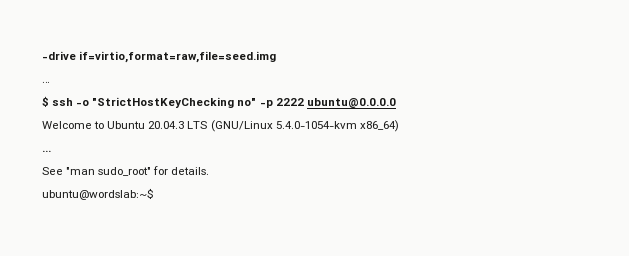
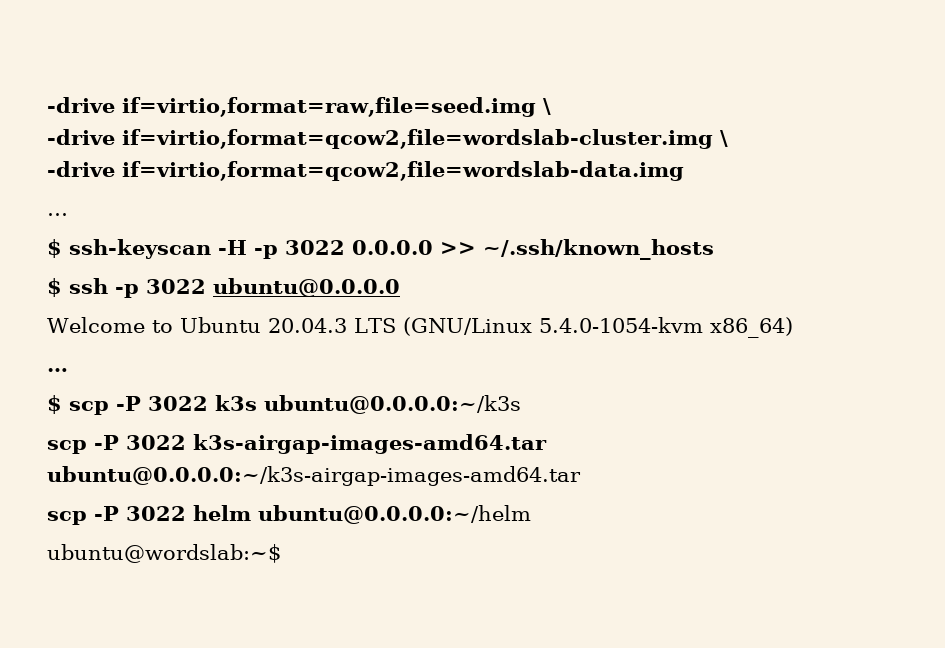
[42,81,50,83] [42,96,304,108] // … // $ ssh -o "StrictHostKeyChecking no" -p 2222 -> [542,98,551,115] [47,129,728,149] [47,161,684,181] [47,213,68,216] [47,239,714,260] [47,278,206,298] \ // -drive if=virtio,format=qcow2,file=wordslab-cluster.img \ // -drive if=virtio,format=qcow2,file=wordslab-data.img // … // $ ssh-keyscan -H -p 3022 0.0.0.0 >> ~/.ssh/known_hosts // $ ssh -p 3022
[42,166,210,176] See "man sudo_root" for details. -> [47,395,521,415] [47,434,547,454] [47,466,581,486] [47,505,531,525] $ scp -P 3022 k3s ubuntu@0.0.0.0:~/k3s // scp -P 3022 k3s-airgap-images-amd64.tar ubuntu@0.0.0.0:~/k3s-airgap-images-amd64.tar // scp -P 3022 helm ubuntu@0.0.0.0:~/helm

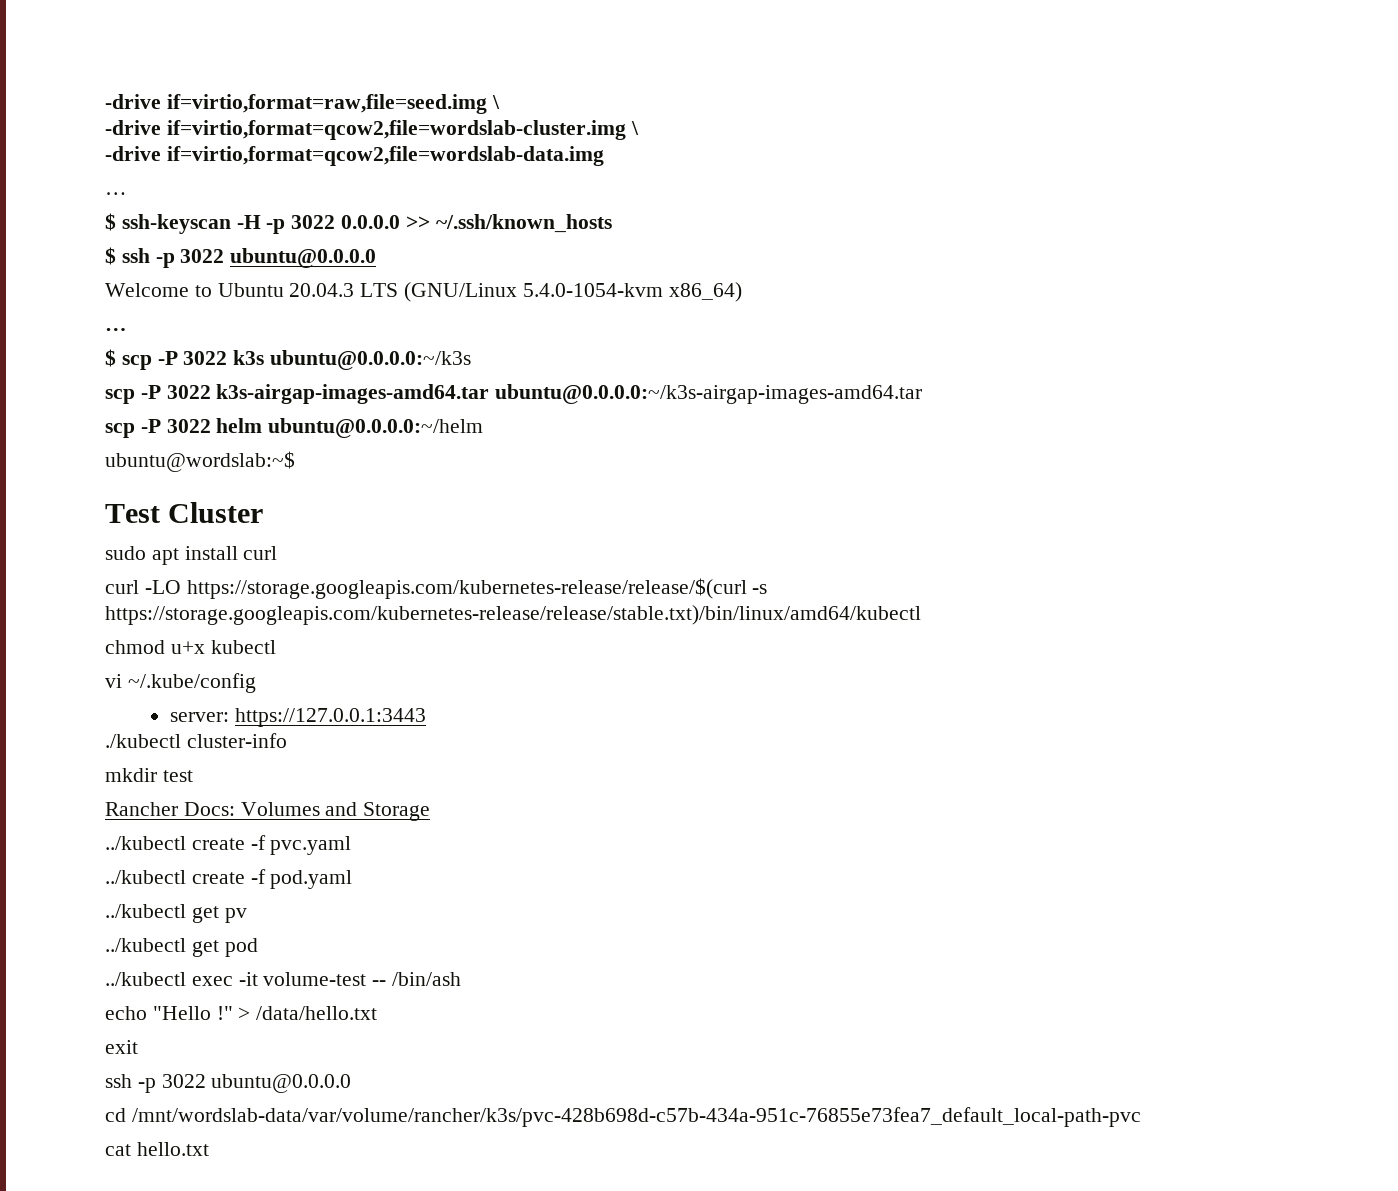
(281, 553) none -> [105,502,264,523] [105,546,278,565] [105,578,768,599] [105,605,921,625] [105,640,276,654] [105,673,256,693] [170,708,427,727] [105,733,287,748] [105,768,193,782] [105,802,431,821] [105,835,352,855] [105,869,353,889] [105,904,247,923] [105,938,258,957] [105,972,462,986] [105,1006,378,1020] [105,1040,138,1054] [105,1074,352,1093] [105,1107,1141,1127] [105,1142,209,1156] // Test Cluster // sudo apt install curl // curl -LO https://storage.googleapis.com/kubernetes-release/release/$(curl -s https://storage.googleapis.com/kubernetes-release/release/stable.txt)/bin/linux/amd64/kubectl // chmod u+x kubectl // vi ~/.kube/config // server: https://127.0.0.1:3443 // ./kubectl cluster-info // mkdir test // Rancher Docs: Volumes and Storage // ../kubectl create -f pvc.yaml // ../kubectl create -f pod.yaml // ../kubectl get pv // ../kubectl get pod // ../kubectl exec -it volume-test -- /bin/ash // echo "Hello !" > /data/hello.txt // exit // ssh -p 3022 ubuntu@0.0.0.0 // cd /mnt/wordslab-data/var/volume/rancher/k3s/pvc-428b698d-c57b-434a-951c-76855e73fea7_default_local-path-pvc // cat hello.txt

